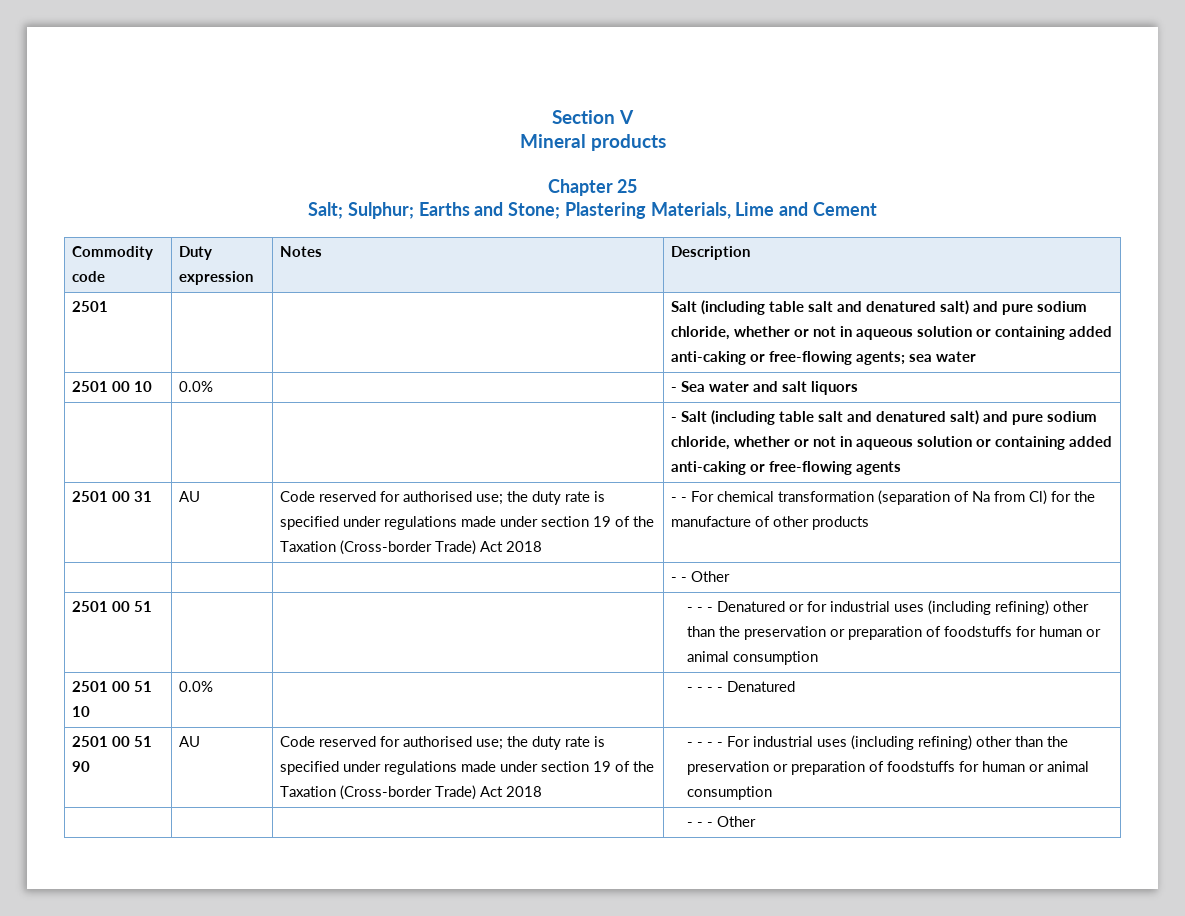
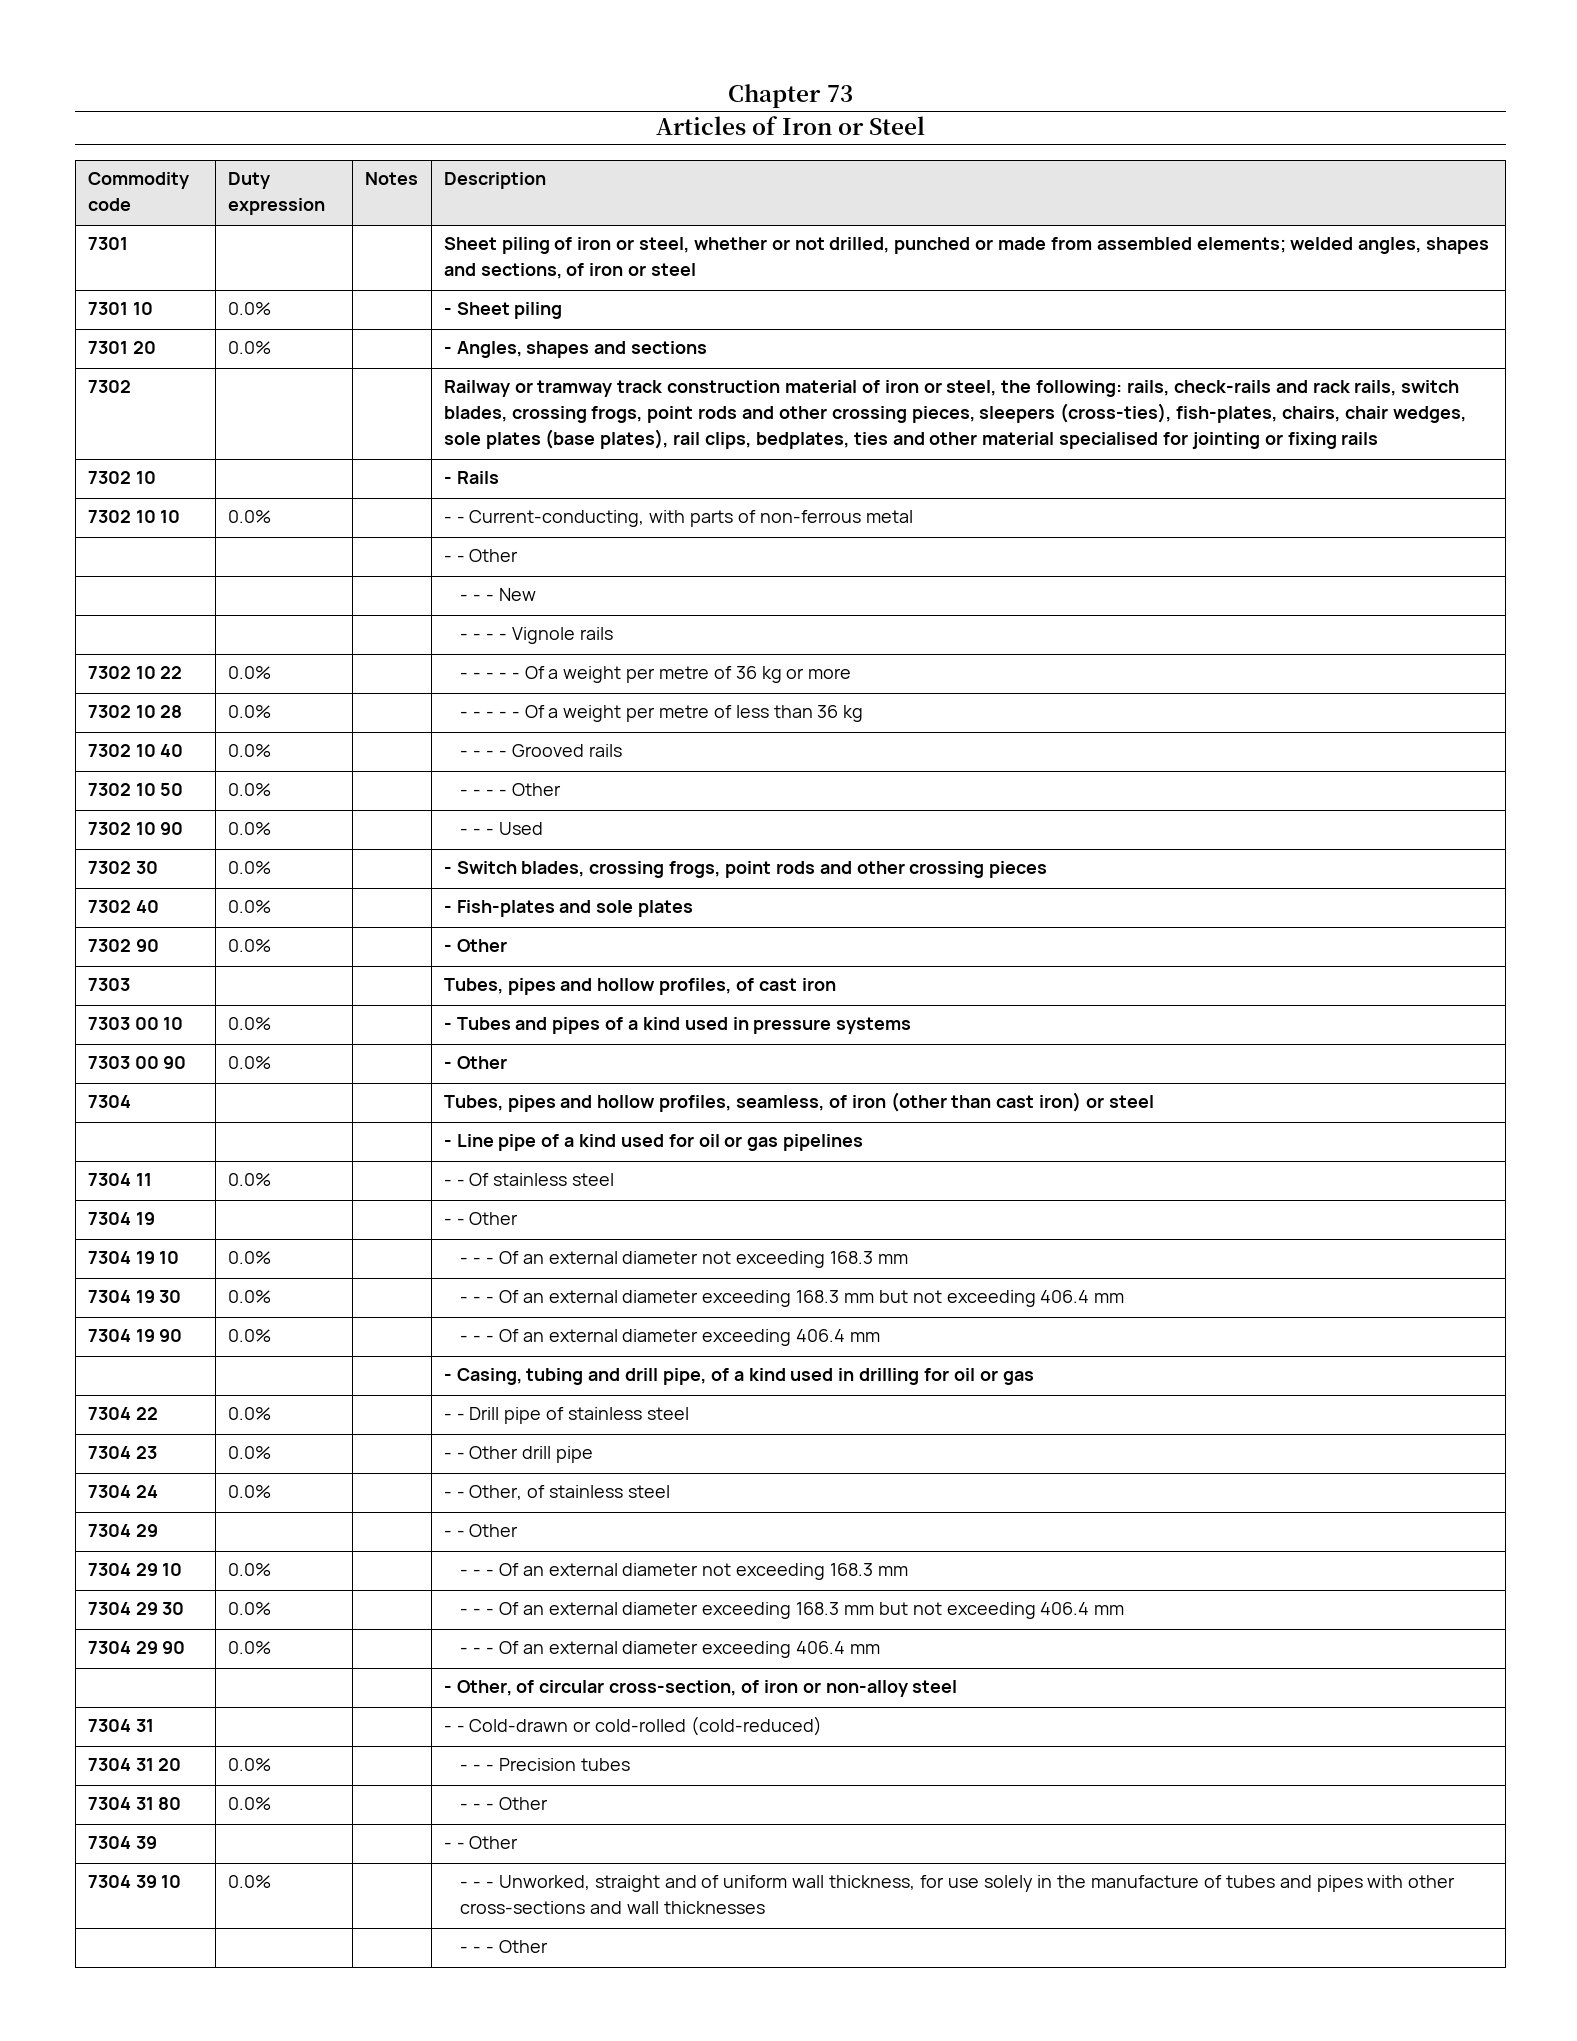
[552,110,634,124] [519,134,666,151] [547,179,638,196] [308,202,877,219] Section V // Mineral products // Chapter 25 // Salt; Sulphur; Earths and Stone; Plastering Materials, Lime and Cement -> [728,84,853,108] [656,116,925,135] Chapter 73 // Articles of Iron or Steel
[71,301,108,312] [670,300,1087,315] [670,326,1112,340] [670,351,976,365] [71,381,152,392] [178,381,213,392] [670,381,858,395] [670,410,1097,425] [670,436,1112,450] [670,461,901,475] [71,491,152,502] [178,491,200,502] [279,491,605,505] [279,516,654,530] [279,540,542,555] [670,490,1095,505] [670,516,869,530] [670,571,730,582] [71,601,152,612] [687,600,1090,615] [687,626,1102,640] [687,651,819,665] [71,681,152,692] [71,706,90,717] [178,681,213,692] [687,681,796,692] [71,736,152,747] [71,761,90,772] [178,736,200,747] [279,736,605,750] [279,761,654,775] [279,785,542,800] [687,735,1069,750] [687,761,1090,775] [687,786,773,800] 2501 | | | Salt (including table salt and denatured salt) and pure sodium chloride, whether or not in aqueous solution or containing added anti-caking or free-flowing agents; sea water // 2501 00 10 | 0.0% | | - Sea water and salt liquors // | | | - Salt (including table salt and denatured salt) and pure sodium chloride, whether or not in aqueous solution or containing added anti-caking or free-flowing agents // 2501 00 31 | AU | Code reserved for authorised use; the duty rate is specified under regulations made under section 19 of the Taxation (Cross-border Trade) Act 2018 | - - For chemical transformation (separation of Na from Cl) for the manufacture of other products // | | | - - Other // 2501 00 51 | | | - - - Denatured or for industrial uses (including refining) other than the preservation or preparation of foodstuffs for human or animal consumption // 2501 00 51 10 | 0.0% | | - - - - Denatured // 2501 00 51 90 | AU | Code reserved for authorised use; the duty rate is specified under regulations made under section 19 of the Taxation (Cross-border Trade) Act 2018 | - - - - For industrial uses (including refining) other than the preservation or preparation of foodstuffs for human or animal consumption -> [87,237,128,250] [443,237,1490,254] [443,263,696,279] [87,302,153,315] [227,302,271,315] [443,302,563,319] [87,341,156,354] [227,341,271,354] [443,341,708,358] [87,380,131,393] [443,380,1460,397] [443,403,1466,423] [443,429,1379,449] [87,471,156,484] [443,471,499,484] [87,510,181,523] [227,510,271,523] [443,510,913,527] [443,549,519,562] [460,588,536,601] [460,627,613,644] [87,666,183,679] [227,666,271,679] [460,666,852,683] [87,705,183,718] [227,705,271,718] [460,705,864,722] [87,744,184,757] [227,744,271,757] [460,744,622,757] [87,783,184,796] [227,783,271,796] [460,783,561,796] [87,822,184,835] [227,822,271,835] [460,822,543,835] [87,861,158,874] [227,861,271,874] [443,861,1048,878] [87,900,159,913] [227,900,271,913] [443,900,694,917] [87,939,159,952] [227,939,271,952] [443,939,507,952] [87,978,130,991] [443,978,836,995] [87,1017,184,1030] [227,1017,271,1030] [443,1017,912,1034] [87,1056,187,1069] [227,1056,271,1069] [443,1056,507,1069] [87,1095,131,1108] [443,1092,1154,1112] [443,1134,864,1151] [87,1173,152,1186] [227,1173,271,1186] [443,1173,615,1186] [87,1212,155,1225] [443,1212,519,1225] [87,1251,180,1264] [227,1251,271,1264] [460,1251,908,1268] [87,1290,182,1303] [227,1290,271,1303] [460,1290,1125,1307] [87,1329,183,1342] [227,1329,271,1342] [460,1329,880,1346] [443,1368,1034,1385] [87,1407,158,1420] [227,1407,271,1420] [443,1407,689,1424] [87,1446,157,1459] [227,1446,271,1459] [443,1446,594,1463] [87,1485,158,1498] [227,1485,271,1498] [443,1485,670,1500] [87,1524,158,1537] [443,1524,519,1537] [87,1563,183,1576] [227,1563,271,1576] [460,1563,908,1580] [87,1602,185,1615] [227,1602,271,1615] [460,1602,1125,1619] [87,1641,186,1654] [227,1641,271,1654] [460,1641,880,1658] [443,1680,958,1697] [87,1719,154,1732] [443,1716,822,1736] [87,1758,182,1771] [227,1758,271,1771] [460,1758,630,1771] [87,1797,182,1810] [227,1797,271,1810] [460,1797,548,1810] [87,1836,157,1849] [443,1836,519,1849] [87,1875,182,1888] [227,1875,271,1888] [460,1875,1456,1892] [460,1901,765,1914] 7301 | | | Sheet piling of iron or steel, whether or not drilled, punched or made from assembled elements; welded angles, shapes and sections, of iron or steel // 7301 10 | 0.0% | | - Sheet piling // 7301 20 | 0.0% | | - Angles, shapes and sections // 7302 | | | Railway or tramway track construction material of iron or steel, the following: rails, check-rails and rack rails, switch blades, crossing frogs, point rods and other crossing pieces, sleepers (cross-ties), fish-plates, chairs, chair wedges, sole plates (base plates), rail clips, bedplates, ties and other material specialised for jointing or fixing rails // 7302 10 | | | - Rails // 7302 10 10 | 0.0% | | - - Current-conducting, with parts of non-ferrous metal // | | | - - Other // | | | - - - New // | | | - - - - Vignole rails // 7302 10 22 | 0.0% | | - - - - - Of a weight per metre of 36 kg or more // 7302 10 28 | 0.0% | | - - - - - Of a weight per metre of less than 36 kg // 7302 10 40 | 0.0% | | - - - - Grooved rails // 7302 10 50 | 0.0% | | - - - - Other // 7302 10 90 | 0.0% | | - - - Used // 7302 30 | 0.0% | | - Switch blades, crossing frogs, point rods and other crossing pieces // 7302 40 | 0.0% | | - Fish-plates and sole plates // 7302 90 | 0.0% | | - Other // 7303 | | | Tubes, pipes and hollow profiles, of cast iron // 7303 00 10 | 0.0% | | - Tubes and pipes of a kind used in pressure systems // 7303 00 90 | 0.0% | | - Other // 7304 | | | Tubes, pipes and hollow profiles, seamless, of iron (other than cast iron) or steel // | | | - Line pipe of a kind used for oil or gas pipelines // 7304 11 | 0.0% | | - - Of stainless steel // 7304 19 | | | - - Other // 7304 19 10 | 0.0% | | - - - Of an external diameter not exceeding 168.3 mm // 7304 19 30 | 0.0% | | - - - Of an external diameter exceeding 168.3 mm but not exceeding 406.4 mm // 7304 19 90 | 0.0% | | - - - Of an external diameter exceeding 406.4 mm // | | | - Casing, tubing and drill pipe, of a kind used in drilling for oil or gas // 7304 22 | 0.0% | | - - Drill pipe of stainless steel // 7304 23 | 0.0% | | - - Other drill pipe // 7304 24 | 0.0% | | - - Other, of stainless steel // 7304 29 | | | - - Other // 7304 29 10 | 0.0% | | - - - Of an external diameter not exceeding 168.3 mm // 7304 29 30 | 0.0% | | - - - Of an external diameter exceeding 168.3 mm but not exceeding 406.4 mm // 7304 29 90 | 0.0% | | - - - Of an external diameter exceeding 406.4 mm // | | | - Other, of circular cross-section, of iron or non-alloy steel // 7304 31 | | | - - Cold-drawn or cold-rolled (cold-reduced) // 7304 31 20 | 0.0% | | - - - Precision tubes // 7304 31 80 | 0.0% | | - - - Other // 7304 39 | | | - - Other // 7304 39 10 | 0.0% | | - - - Unworked, straight and of uniform wall thickness, for use solely in the manufacture of tubes and pipes with other cross-sections and wall thicknesses

